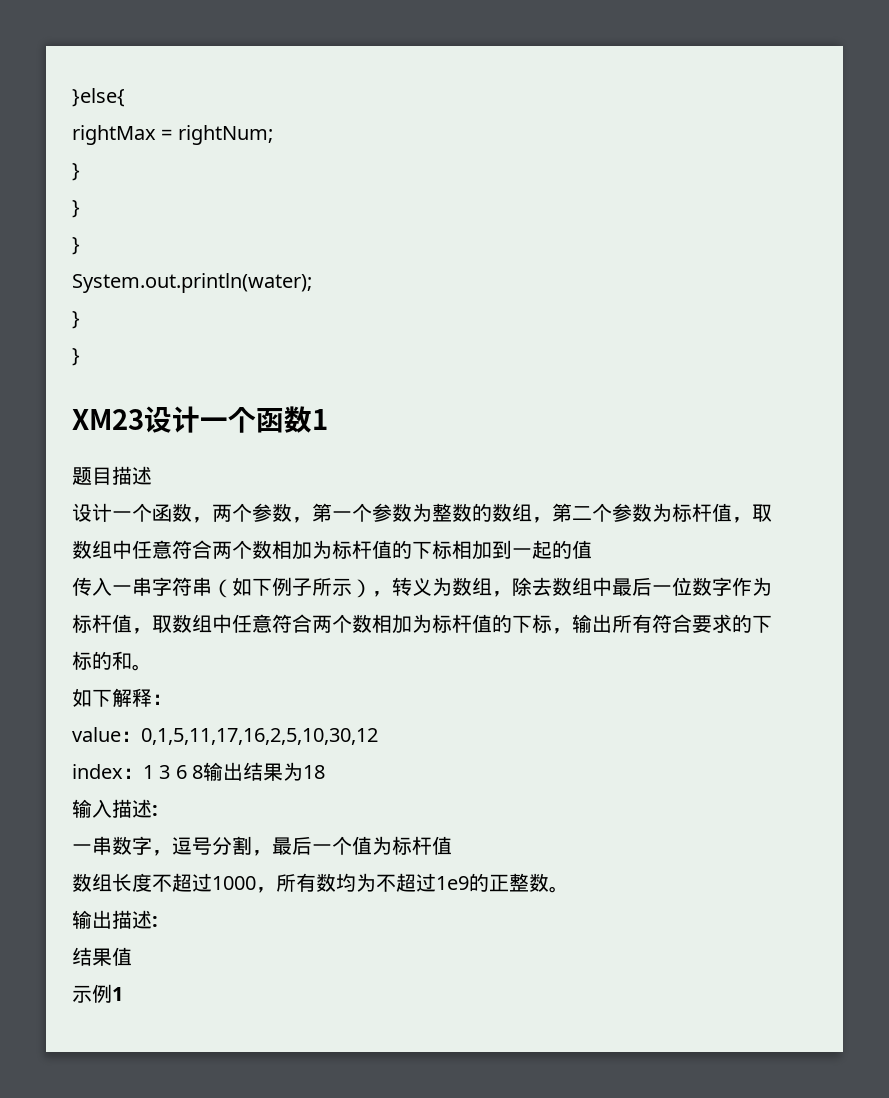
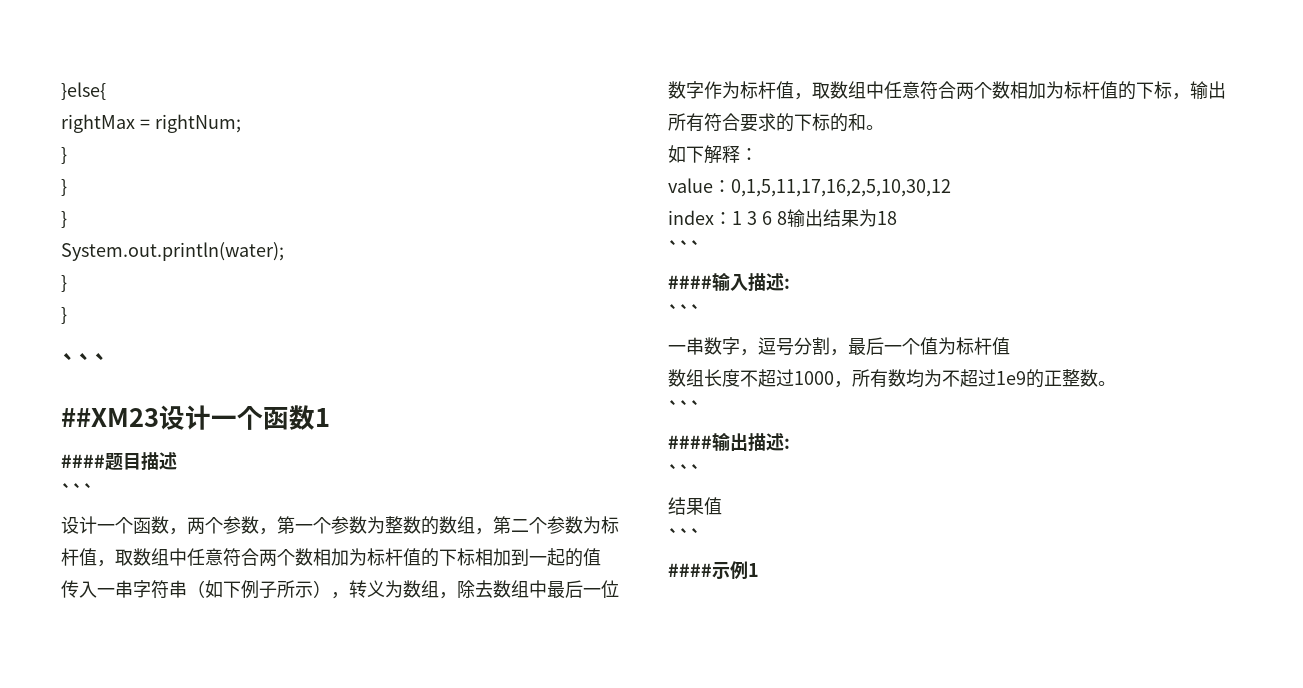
[72,409,144,430] XM23 -> [61,353,109,377] [61,408,159,427] ``` // ##XM23
(328, 419) none -> [61,454,105,468] ####
(152, 475) none -> [61,483,94,500] // ```
(326, 772) none -> [668,240,701,257] [668,275,712,289] ``` // ####
(158, 810) none -> [668,304,701,321] // ```
(569, 889) none -> [668,400,701,417] [668,435,712,449] ``` // ####
(158, 921) none -> [668,464,701,481] // ```
(132, 956) none -> [668,528,701,545] [668,563,712,577] ``` // ####

